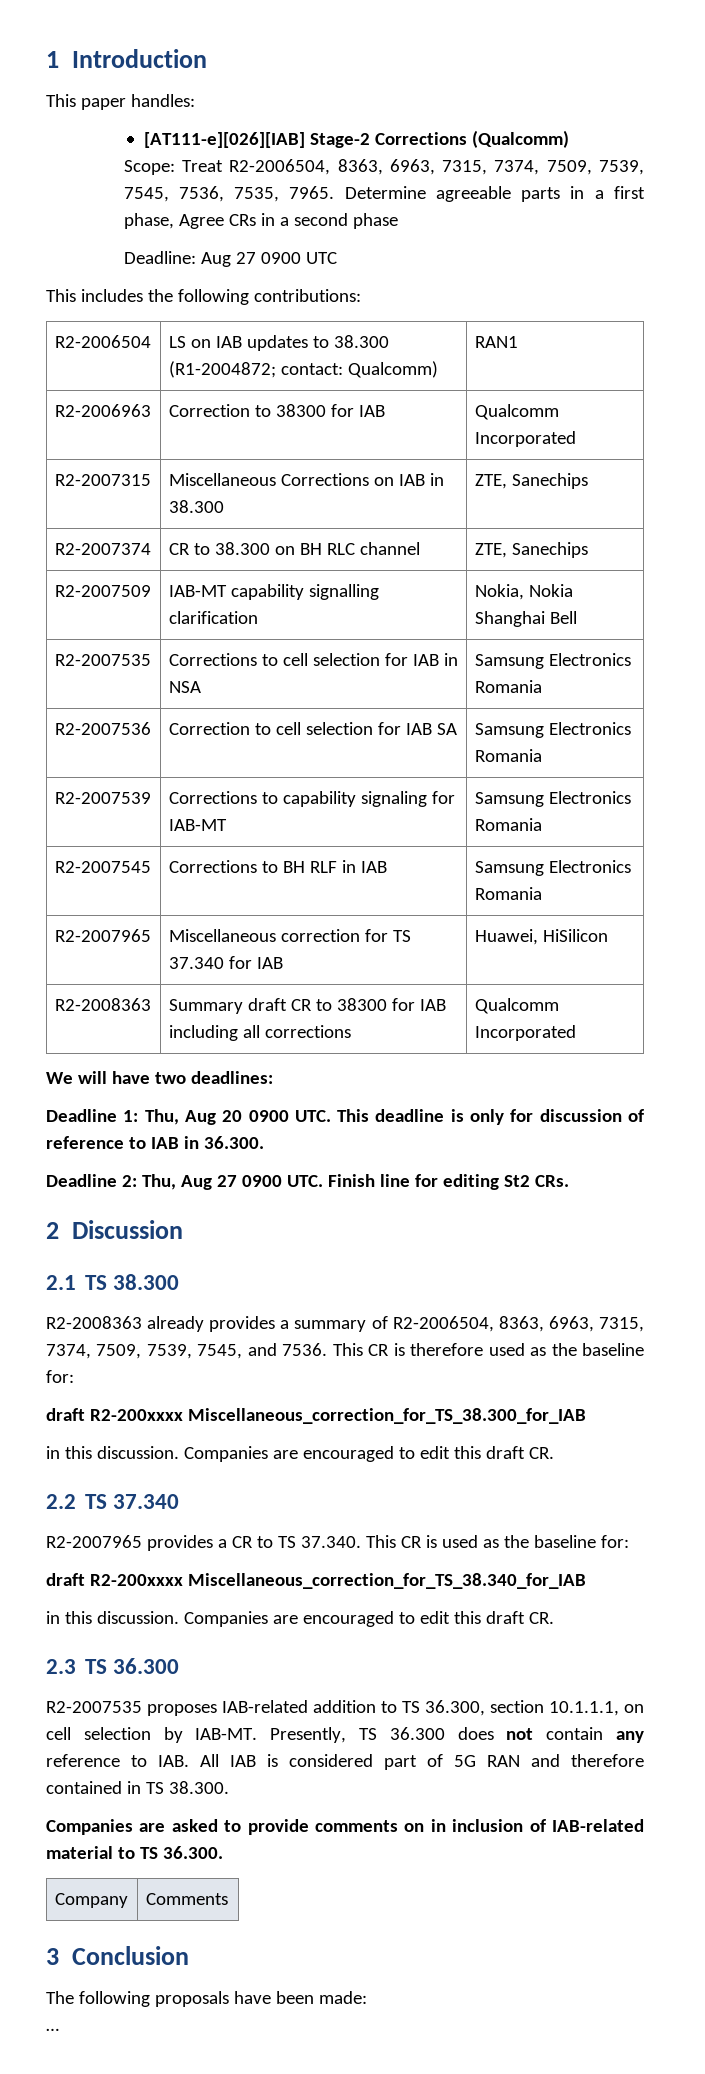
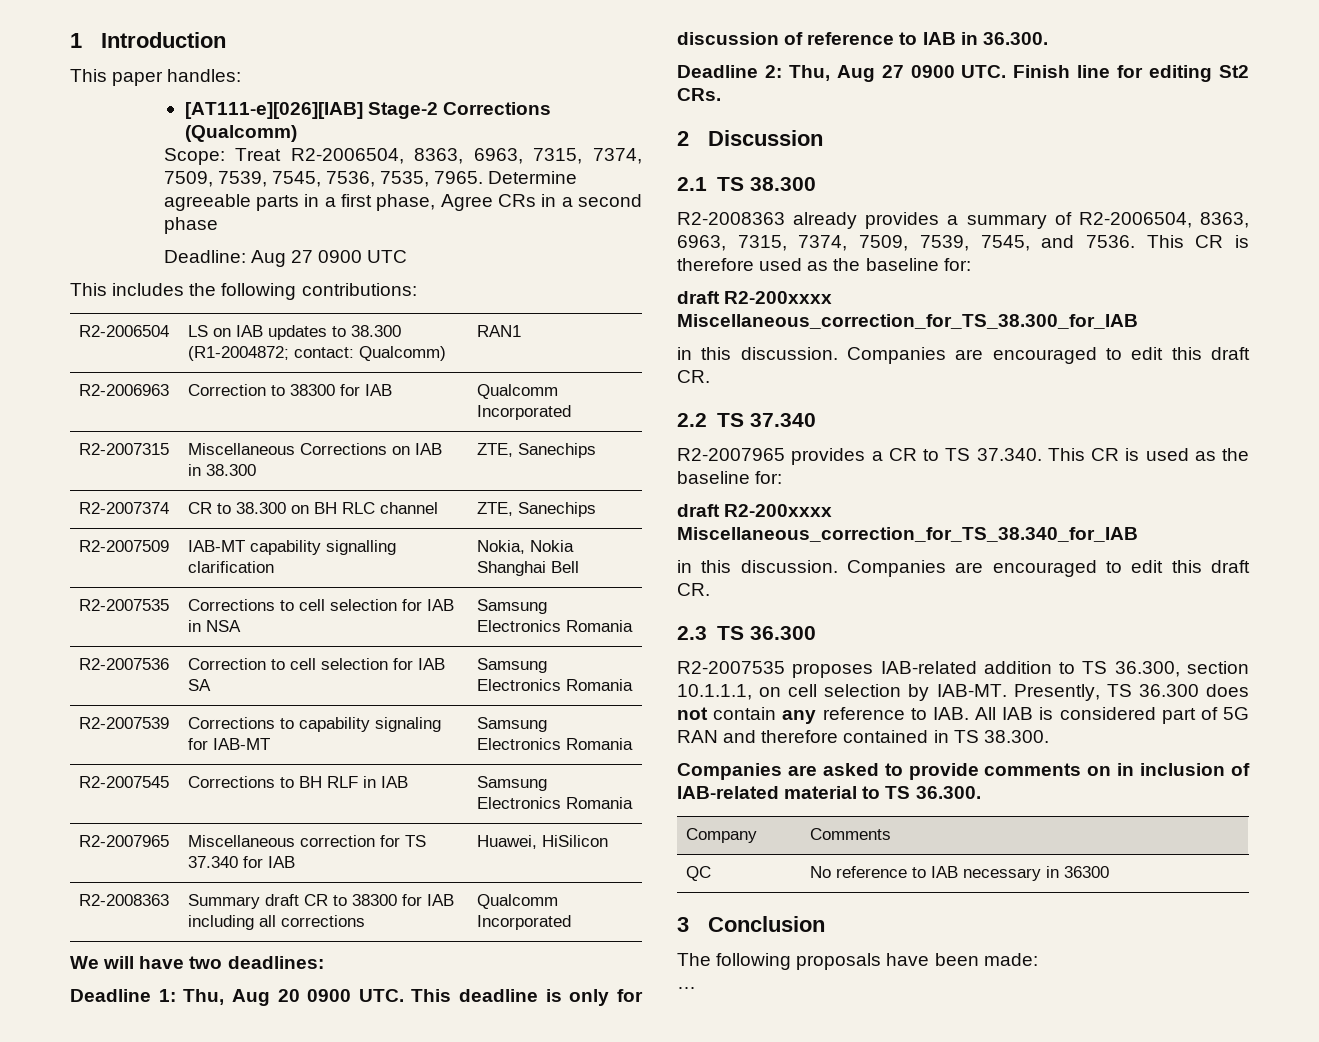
(228, 1899) none -> [686,866,712,881] [810,866,1110,881] // QC | No reference to IAB necessary in 36300

